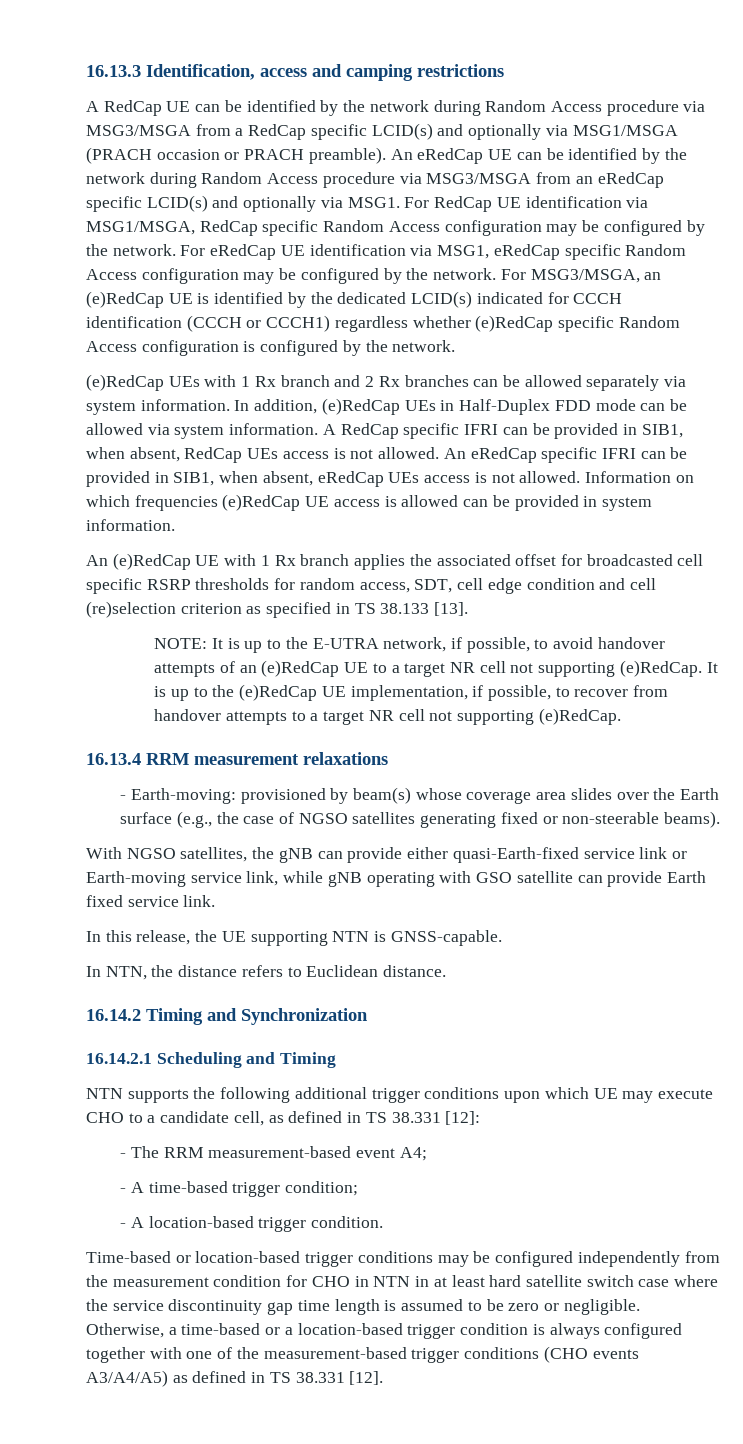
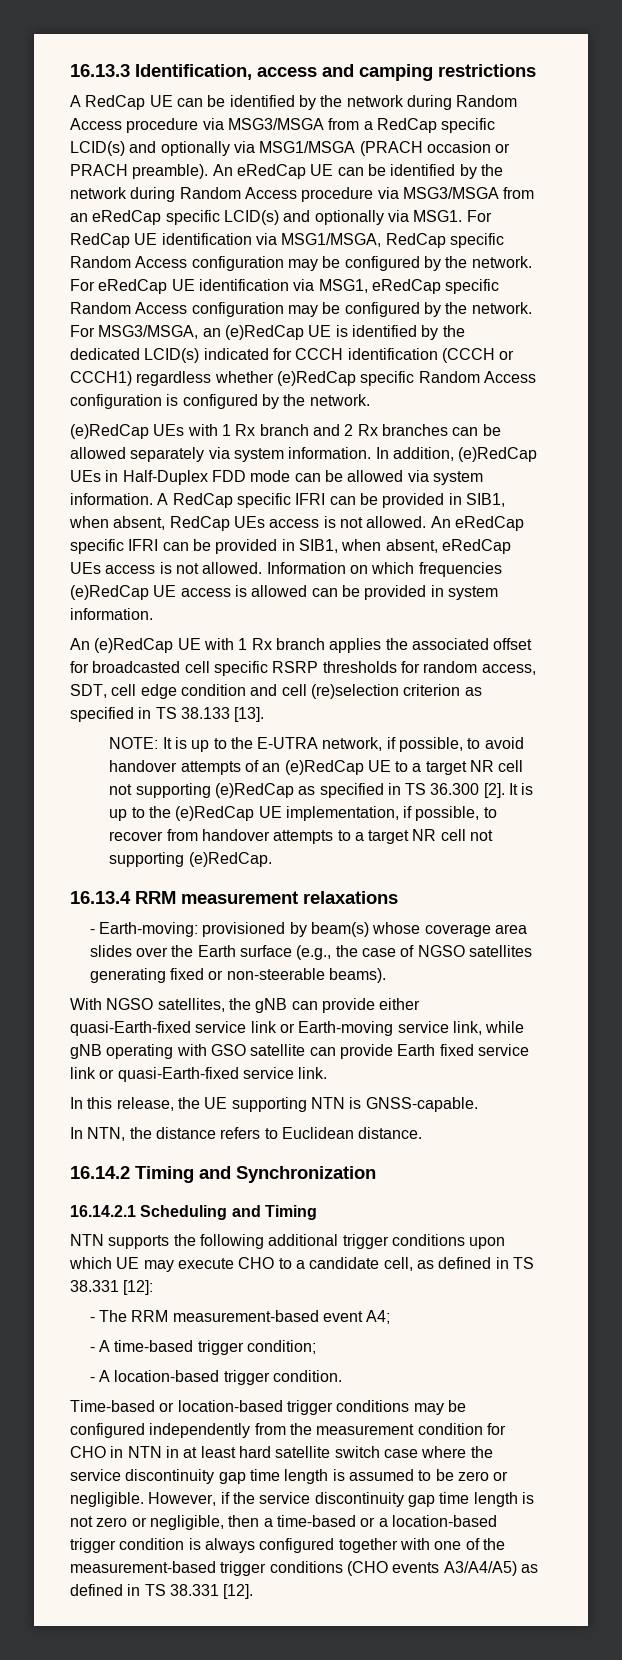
[619,660,702,677] (e)RedCap. -> [214,783,505,798] (e)RedCap as specified in TS 36.300 [2].
(179, 901) none -> [70,1067,294,1082] link or quasi-Earth-fixed service
[86,1323,164,1338] Otherwise, -> [148,1492,534,1507] [70,1515,260,1530] However, if the service discontinuity gap time length is not zero or negligible, then

